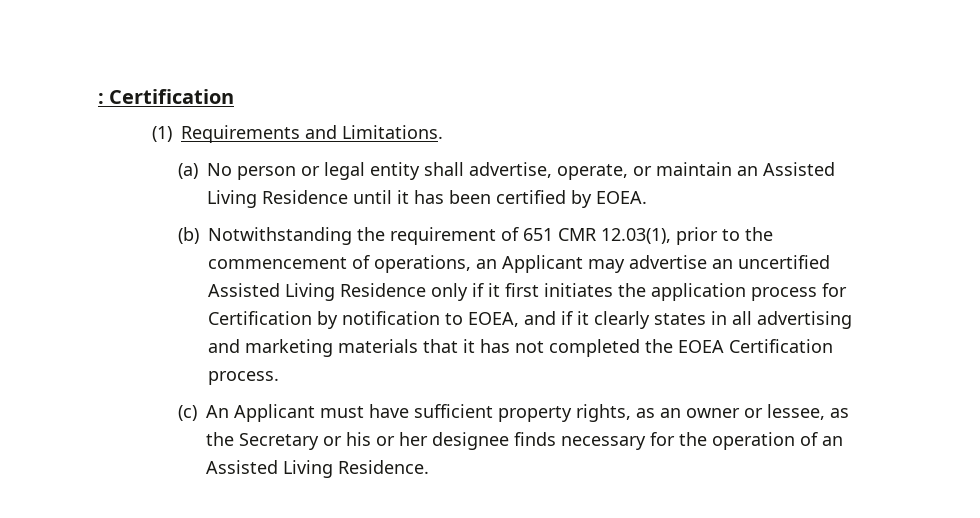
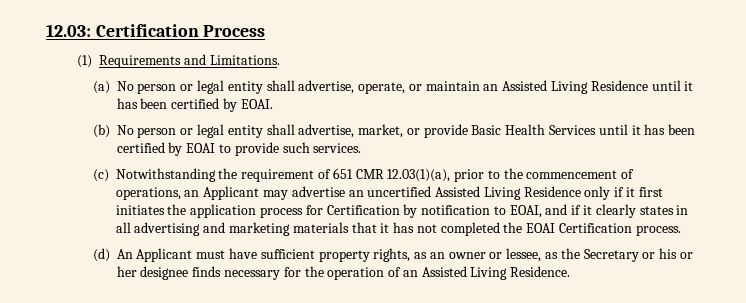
[98,89,235,104] : Certification -> [46,24,266,37] 12.03: Certification Process
[596,191,648,204] [178,227,200,244] EOEA. // (b) -> [240,99,273,109] [92,124,696,138] [116,142,362,156] [92,169,109,182] EOAI. // (b) No person or legal entity shall advertise, market, or provide Basic Health Services until it has been certified by EOAI to provide such services. // (c)
[601,228,672,244] 12.03(1), -> [387,169,451,182] 12.03(1)(a),
[468,312,520,327] EOEA, -> [509,205,542,218] EOAI,
[678,340,725,353] EOEA -> [526,223,556,233] EOAI
[178,405,198,421] (c) -> [92,248,110,262] (d)

